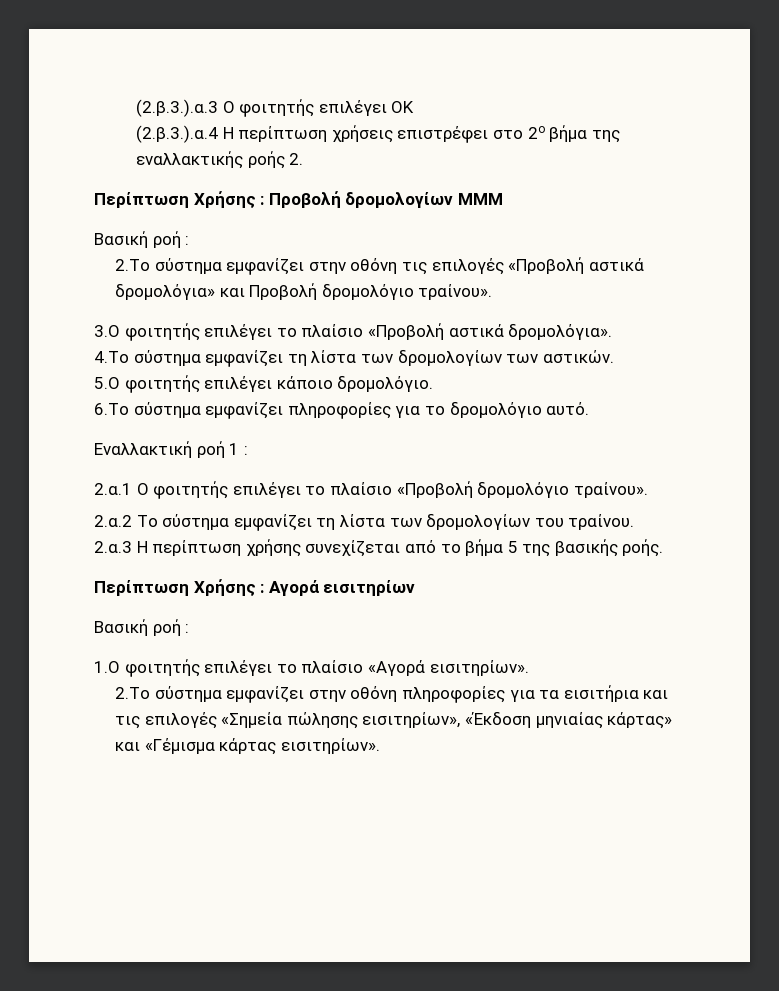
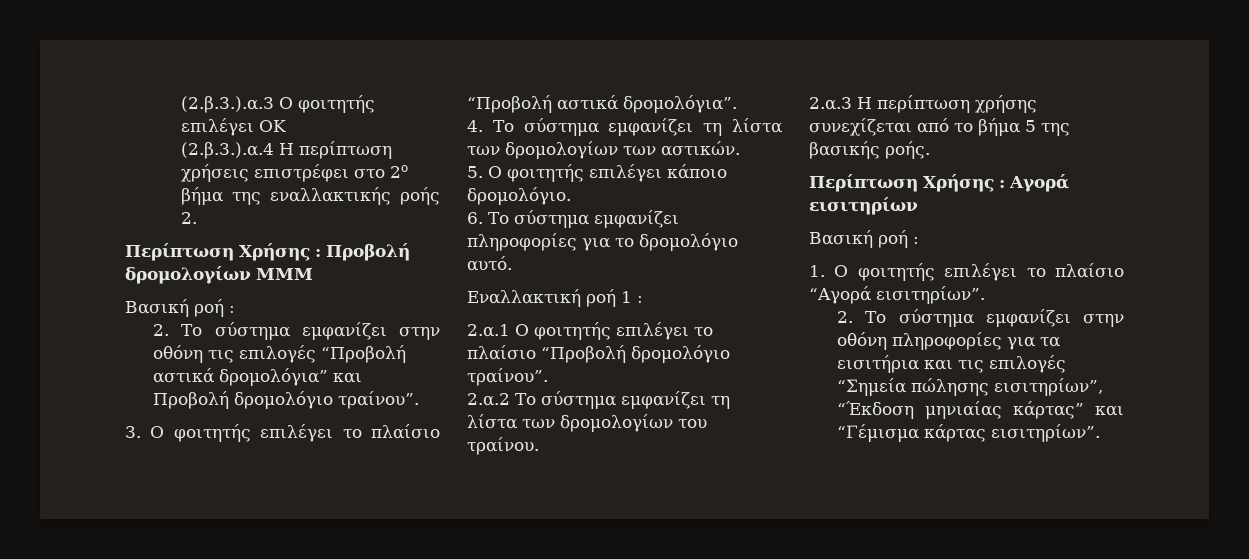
[115,259,151,271] 2.Το -> [153,324,203,336] 2. Το
[508,257,644,274] [115,283,493,300] [94,323,613,341] [94,351,129,363] «Προβολή αστικά δρομολόγια» και Προβολή δρομολόγιο τραίνου». // 3.Ο φοιτητής επιλέγει το πλαίσιο «Προβολή αστικά δρομολόγια». // 4.Το -> [321,345,407,363] [153,368,363,386] [153,391,420,409] [125,424,440,442] [467,95,737,113] [467,120,514,132] “Προβολή αστικά δρομολόγια” και Προβολή δρομολόγιο τραίνου”. // 3. Ο φοιτητής επιλέγει το πλαίσιο “Προβολή αστικά δρομολόγια”. // 4. Το
[94,377,120,389] 5.Ο -> [467,166,502,178] 5. Ο
[94,403,129,415] 6.Το -> [467,212,509,224] 6. Το
[396,481,648,498] «Προβολή δρομολόγιο τραίνου». -> [541,345,730,363] [467,368,548,386] “Προβολή δρομολόγιο τραίνου”.
[94,659,529,677] [115,687,151,699] 1.Ο φοιτητής επιλέγει το πλαίσιο «Αγορά εισιτηρίων». // 2.Το -> [809,263,1124,281] [809,286,985,304] [837,311,887,323] 1. Ο φοιτητής επιλέγει το πλαίσιο “Αγορά εισιτηρίων”. // 2. Το
[221,711,673,729] [115,738,380,755] «Σημεία πώλησης εισιτηρίων», «Έκδοση μηνιαίας κάρτας» και «Γέμισμα κάρτας εισιτηρίων». -> [837,378,1104,396] [837,401,1124,419] [837,424,1101,442] “Σημεία πώλησης εισιτηρίων”, “Έκδοση μηνιαίας κάρτας” και “Γέμισμα κάρτας εισιτηρίων”.

